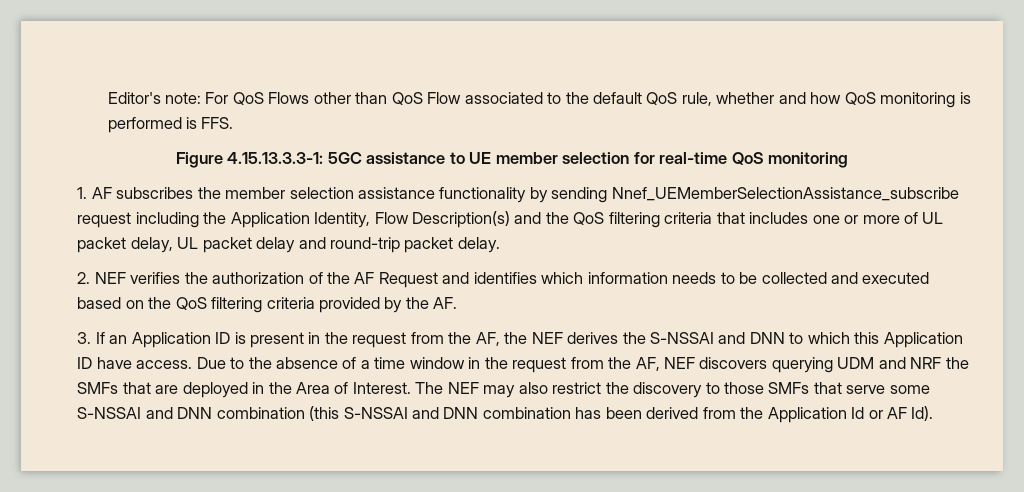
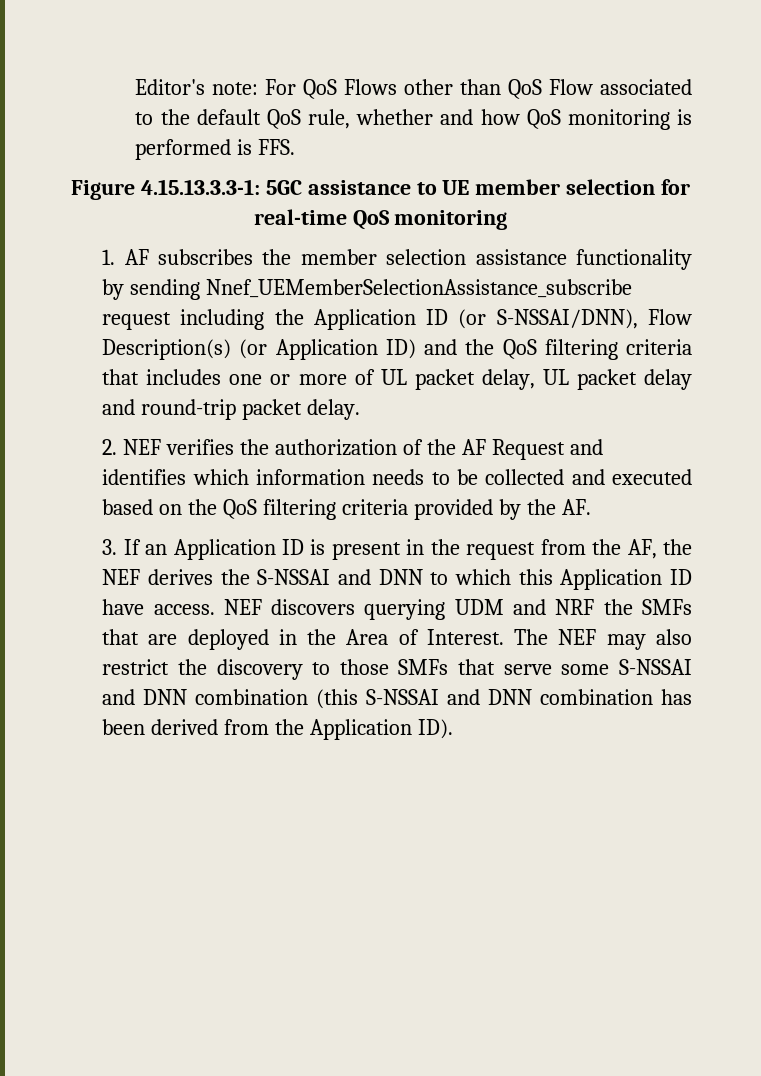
[314,211,511,228] Identity, Flow Description(s) -> [426,309,692,329] [102,339,416,360] ID (or S-NSSAI/DNN), Flow Description(s) (or Application ID)
[196,357,660,373] Due to the absence of a time window in the request from the AF, -> (215, 609) none
[851,406,934,421] Id or AF Id). -> [417,719,453,739] ID).

